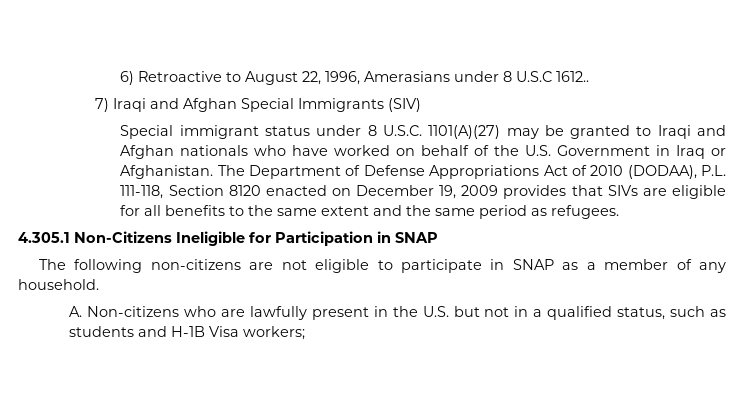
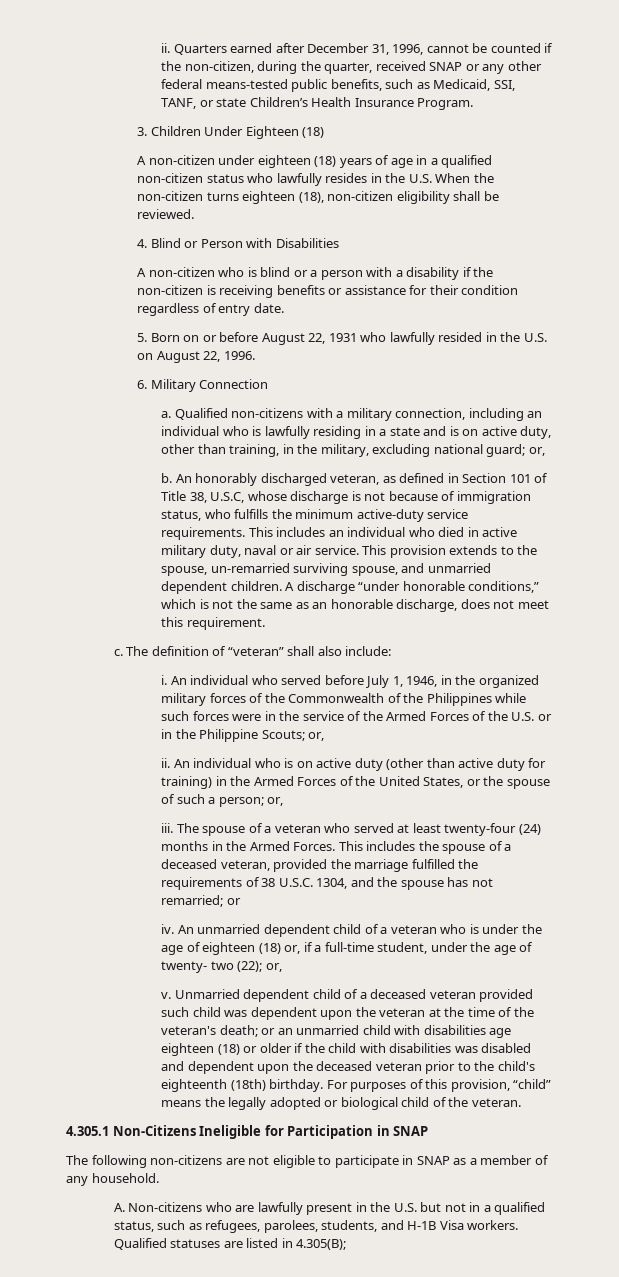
[120,71,590,85] [94,98,421,112] [120,125,726,139] [120,145,726,159] [120,165,726,179] [120,185,727,199] [120,205,620,219] 6) Retroactive to August 22, 1996, Amerasians under 8 U.S.C 1612.. // 7) Iraqi and Afghan Special Immigrants (SIV) // Special immigrant status under 8 U.S.C. 1101(A)(27) may be granted to Iraqi and Afghan nationals who have worked on behalf of the U.S. Government in Iraq or Afghanistan. The Department of Defense Appropriations Act of 2010 (DODAA), P.L. 111-118, Section 8120 enacted on December 19, 2009 provides that SIVs are eligible for all benefits to the same extent and the same period as refugees. -> [161,43,554,55] [161,61,542,74] [161,79,515,92] [161,97,474,110] [137,126,325,139] [137,155,493,168] [137,173,494,186] [137,191,499,204] [137,209,195,219] [137,238,339,248] [137,267,494,280] [137,285,519,298] [137,303,284,316] [137,332,547,345] [137,351,255,363] [137,379,269,392] [161,408,543,421] [161,426,552,439] [161,444,545,457] [161,473,549,486] [161,491,531,504] [161,509,469,522] [161,527,518,540] [161,545,538,558] [161,563,491,576] [161,581,540,594] [161,599,549,612] [161,617,265,630] [113,646,392,656] [161,675,539,688] [161,693,527,706] [161,711,552,721] [161,729,325,742] [161,758,547,771] [161,776,550,789] [161,794,284,807] [161,823,541,836] [161,841,512,854] [161,859,479,872] [161,877,493,890] [161,895,241,907] [161,924,542,937] [161,942,534,955] [161,961,282,973] [161,989,534,1002] [161,1007,534,1020] [161,1025,512,1038] [161,1043,532,1056] [161,1061,535,1074] [161,1079,552,1092] [161,1097,521,1110] ii. Quarters earned after December 31, 1996, cannot be counted if the non-citizen, during the quarter, received SNAP or any other federal means-tested public benefits, such as Medicaid, SSI, TANF, or state Children’s Health Insurance Program. // 3. Children Under Eighteen (18) // A non-citizen under eighteen (18) years of age in a qualified non-citizen status who lawfully resides in the U.S. When the non-citizen turns eighteen (18), non-citizen eligibility shall be reviewed. // 4. Blind or Person with Disabilities // A non-citizen who is blind or a person with a disability if the non-citizen is receiving benefits or assistance for their condition regardless of entry date. // 5. Born on or before August 22, 1931 who lawfully resided in the U.S. on August 22, 1996. // 6. Military Connection // a. Qualified non-citizens with a military connection, including an individual who is lawfully residing in a state and is on active duty, other than training, in the military, excluding national guard; or, // b. An honorably discharged veteran, as defined in Section 101 of Title 38, U.S.C, whose discharge is not because of immigration status, who fulfills the minimum active-duty service requirements. This includes an individual who died in active military duty, naval or air service. This provision extends to the spouse, un-remarried surviving spouse, and unmarried dependent children. A discharge “under honorable conditions,” which is not the same as an honorable discharge, does not meet this requirement. // c. The definition of “veteran” shall also include: // i. An individual who served before July 1, 1946, in the organized military forces of the Commonwealth of the Philippines while such forces were in the service of the Armed Forces of the U.S. or in the Philippine Scouts; or, // ii. An individual who is on active duty (other than active duty for training) in the Armed Forces of the United States, or the spouse of such a person; or, // iii. The spouse of a veteran who served at least twenty-four (24) months in the Armed Forces. This includes the spouse of a deceased veteran, provided the marriage fulfilled the requirements of 38 U.S.C. 1304, and the spouse has not remarried; or // iv. An unmarried dependent child of a veteran who is under the age of eighteen (18) or, if a full-time student, under the age of twenty- two (22); or, // v. Unmarried dependent child of a deceased veteran provided such child was dependent upon the veteran at the time of the veteran's death; or an unmarried child with disabilities age eighteen (18) or older if the child with disabilities was disabled and dependent upon the deceased veteran prior to the child's eighteenth (18th) birthday. For purposes of this provision, “child” means the legally adopted or biological child of the veteran.
[69,326,306,340] students and H-1B Visa workers; -> [205,1220,519,1233] [113,1238,347,1250] refugees, parolees, students, and H-1B Visa workers. Qualified statuses are listed in 4.305(B);

